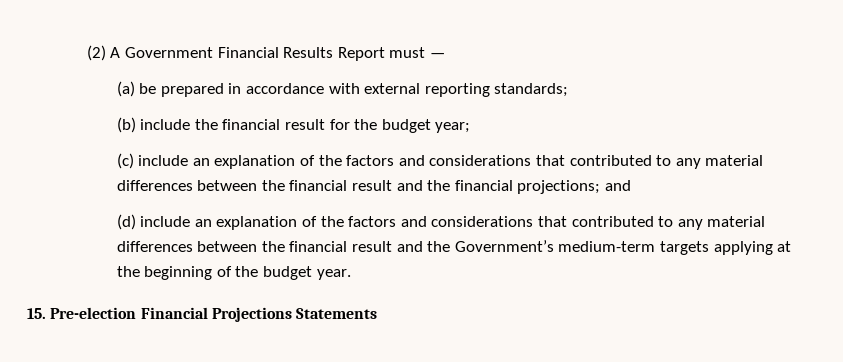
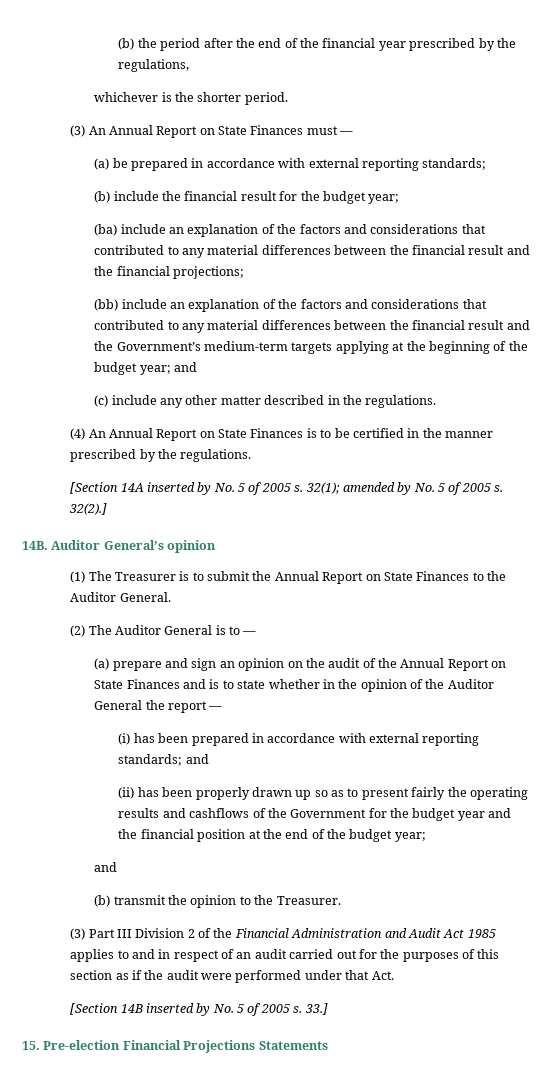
[86,45,385,61] (2) A Government Financial Results Report -> [118,38,516,51] [118,59,190,72] [94,92,288,105] [70,125,304,138] (b) the period after the end of the financial year prescribed by the regulations, // whichever is the shorter period. // (3) An Annual Report on State Finances
[116,153,134,169] (c) -> [94,224,118,236] (ba)
[604,180,631,191] [116,214,136,230] and // (d) -> [94,299,119,311] // (bb)
[316,269,351,280] year. -> [139,362,198,375] [94,395,437,408] [70,428,494,441] [70,449,252,462] [70,482,504,495] [69,503,108,515] [22,540,217,553] [70,571,507,584] [70,592,171,602] [70,625,257,637] [94,658,507,671] [94,679,494,692] [94,700,223,713] [118,733,480,746] [118,754,209,766] [118,787,528,800] [118,808,512,821] [118,829,426,842] [94,862,118,872] [94,895,341,908] [70,928,496,940] [70,949,500,962] [70,970,394,983] [70,1003,328,1016] year; and // (c) include any other matter described in the regulations. // (4) An Annual Report on State Finances is to be certified in the manner prescribed by the regulations. // [Section 14A inserted by No. 5 of 2005 s. 32(1); amended by No. 5 of 2005 s. 32(2).] // 14B. Auditor General’s opinion // (1) The Treasurer is to submit the Annual Report on State Finances to the Auditor General. // (2) The Auditor General is to — // (a) prepare and sign an opinion on the audit of the Annual Report on State Finances and is to state whether in the opinion of the Auditor General the report — // (i) has been prepared in accordance with external reporting standards; and // (ii) has been properly drawn up so as to present fairly the operating results and cashflows of the Government for the budget year and the financial position at the end of the budget year; // and // (b) transmit the opinion to the Treasurer. // (3) Part III Division 2 of the Financial Administration and Audit Act 1985 applies to and in respect of an audit carried out for the purposes of this section as if the audit were performed under that Act. // [Section 14B inserted by No. 5 of 2005 s. 33.]

